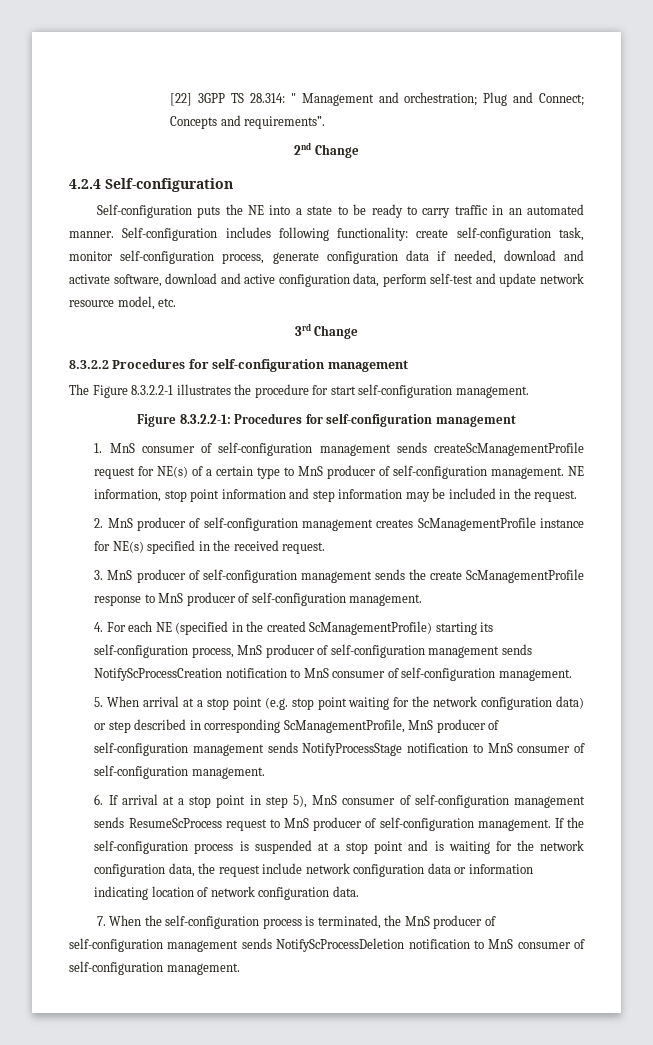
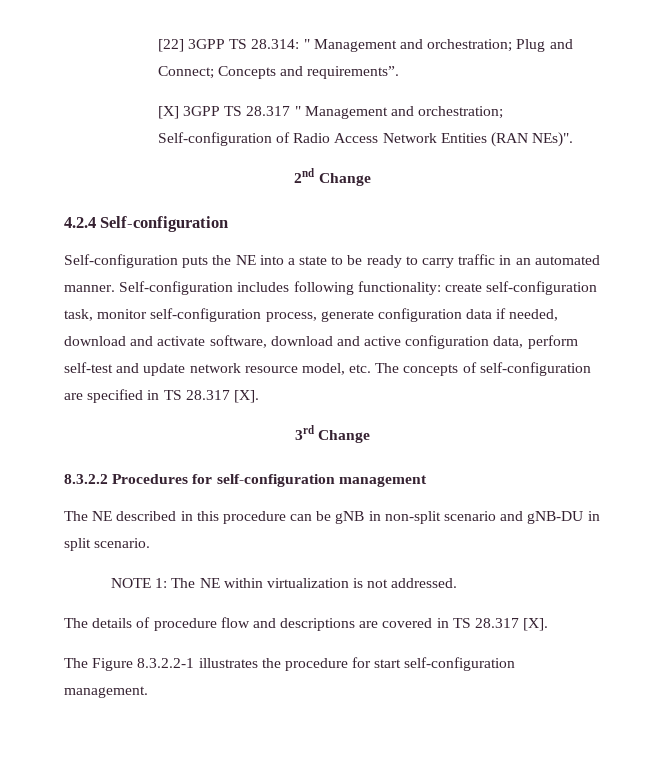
(326, 122) none -> [157,106,504,119] [157,132,574,147] // [X] 3GPP TS 28.317 " Management and orchestration; Self-configuration of Radio Access Network Entities (RAN NEs)".
(177, 302) none -> [375,362,591,376] [64,389,259,403] The concepts of self-configuration are specified in TS 28.317 [X].
(408, 366) none -> [64,511,600,524] [64,538,151,551] [110,578,458,588] [64,617,549,631] // The NE described in this procedure can be gNB in non-split scenario and gNB-DU in split scenario. // NOTE 1: The NE within virtualization is not addressed. // The details of procedure flow and descriptions are covered in TS 28.317 [X].
[137,413,516,427] [94,442,584,456] [94,465,584,479] [94,488,578,502] [94,517,584,531] [94,540,326,554] [94,569,584,583] [94,592,423,606] [94,621,494,635] [94,644,532,658] [94,667,572,681] [94,696,584,710] [94,719,500,733] [94,742,585,756] [94,765,265,779] [94,794,585,808] [94,817,584,831] [94,840,584,854] [94,863,533,877] [94,886,359,900] [96,915,496,929] [69,938,585,952] [69,961,240,975] // Figure 8.3.2.2-1: Procedures for self-configuration management // 1. MnS consumer of self-configuration management sends createScManagementProfile request for NE(s) of a certain type to MnS producer of self-configuration management. NE information, stop point information and step information may be included in the request. // 2. MnS producer of self-configuration management creates ScManagementProfile instance for NE(s) specified in the received request. // 3. MnS producer of self-configuration management sends the create ScManagementProfile response to MnS producer of self-configuration management. // 4. For each NE (specified in the created ScManagementProfile) starting its self-configuration process, MnS producer of self-configuration management sends NotifyScProcessCreation notification to MnS consumer of self-configuration management. // 5. When arrival at a stop point (e.g. stop point waiting for the network configuration data) or step described in corresponding ScManagementProfile, MnS producer of self-configuration management sends NotifyProcessStage notification to MnS consumer of self-configuration management. // 6. If arrival at a stop point in step 5), MnS consumer of self-configuration management sends ResumeScProcess request to MnS producer of self-configuration management. If the self-configuration process is suspended at a stop point and is waiting for the network configuration data, the request include network configuration data or information indicating location of network configuration data. // 7. When the self-configuration process is terminated, the MnS producer of self-configuration management sends NotifyScProcessDeletion notification to MnS consumer of self-configuration management. -> (148, 692) none

